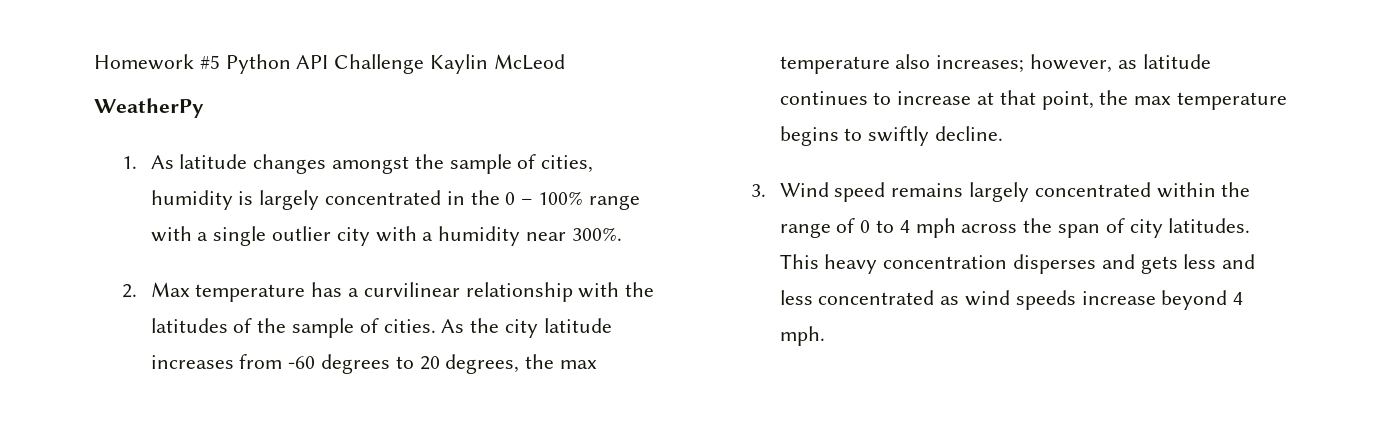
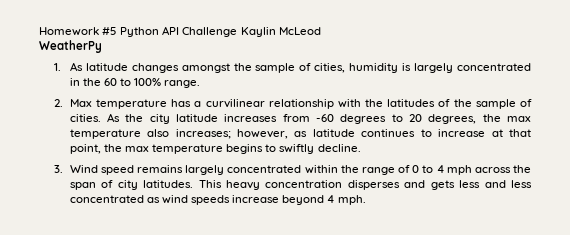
[505,191,640,210] [150,226,622,246] 0 – 100% range with a single outlier city with a humidity near 300%. -> [103,78,201,88] 60 to 100% range.

